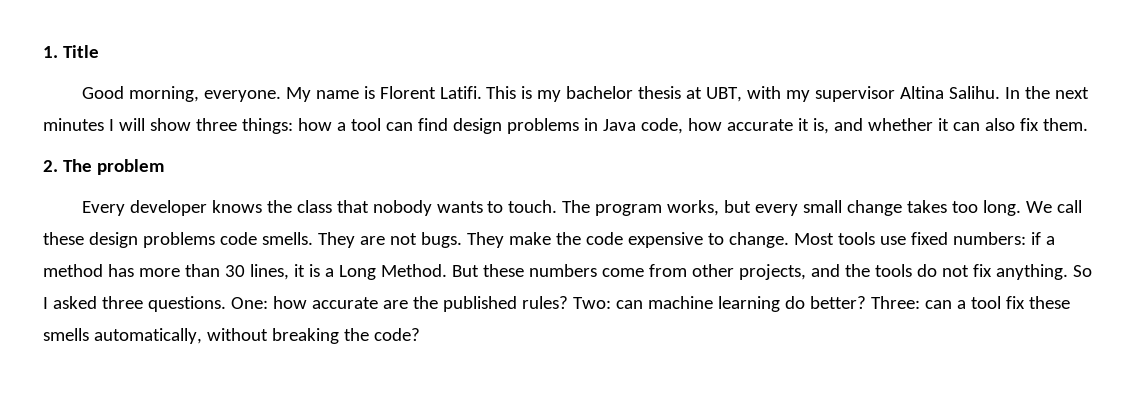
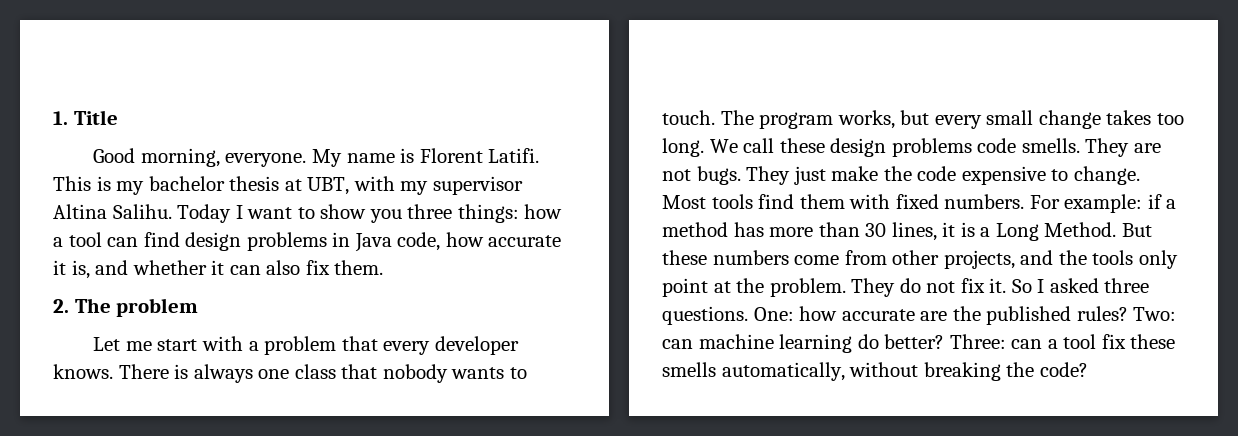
[1005,86,1090,99] [43,118,191,131] In the next minutes I will show -> [177,204,402,223] Today I want to show you
[81,200,292,216] Every developer knows the -> [93,336,519,355] [53,364,290,383] Let me start with a problem that every developer knows. There is always one
(504, 240) none -> [793,166,826,185] just
[879,232,1026,245] use fixed numbers: -> [758,194,1143,213] find them with fixed numbers. For example:
(912, 270) none -> [1138,250,1178,269] [662,278,896,297] only point at the problem. They
[995,264,1068,280] anything. -> [989,278,1007,293] it.

